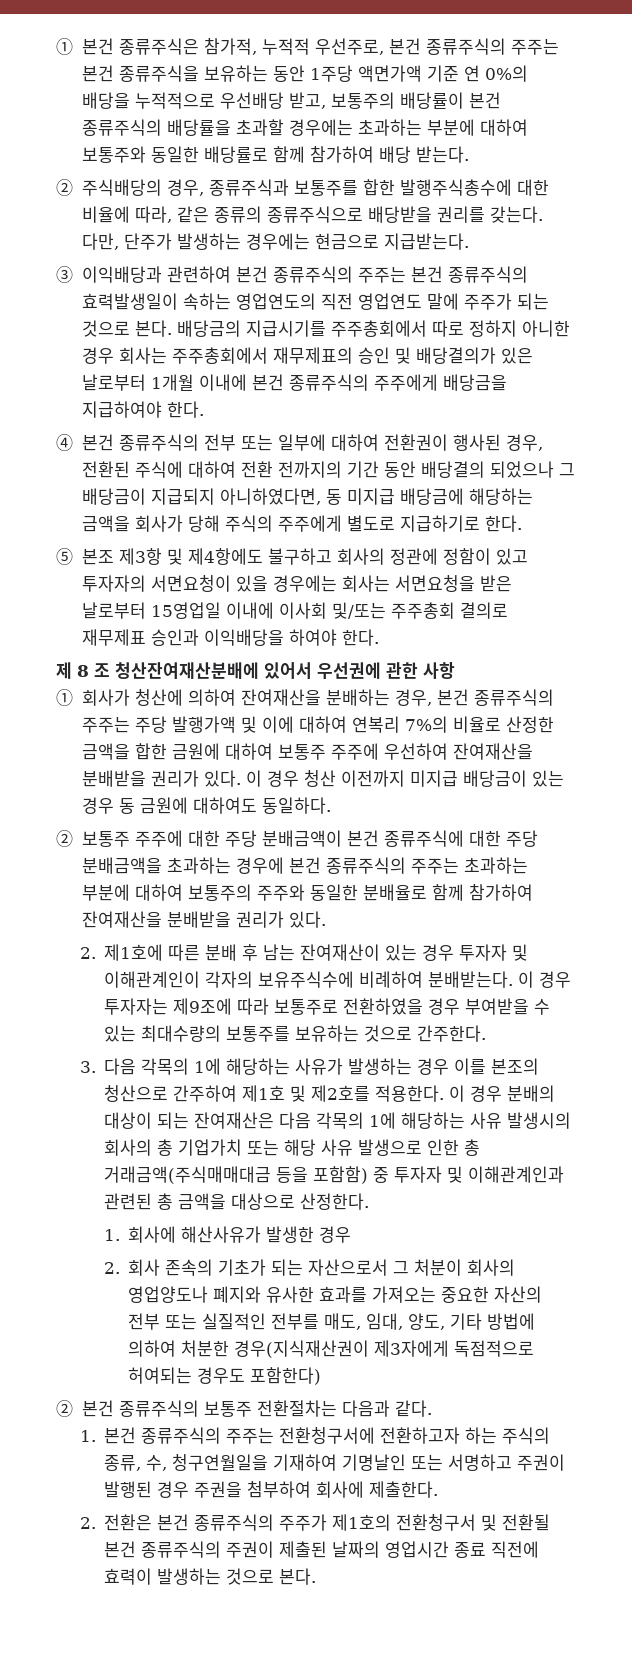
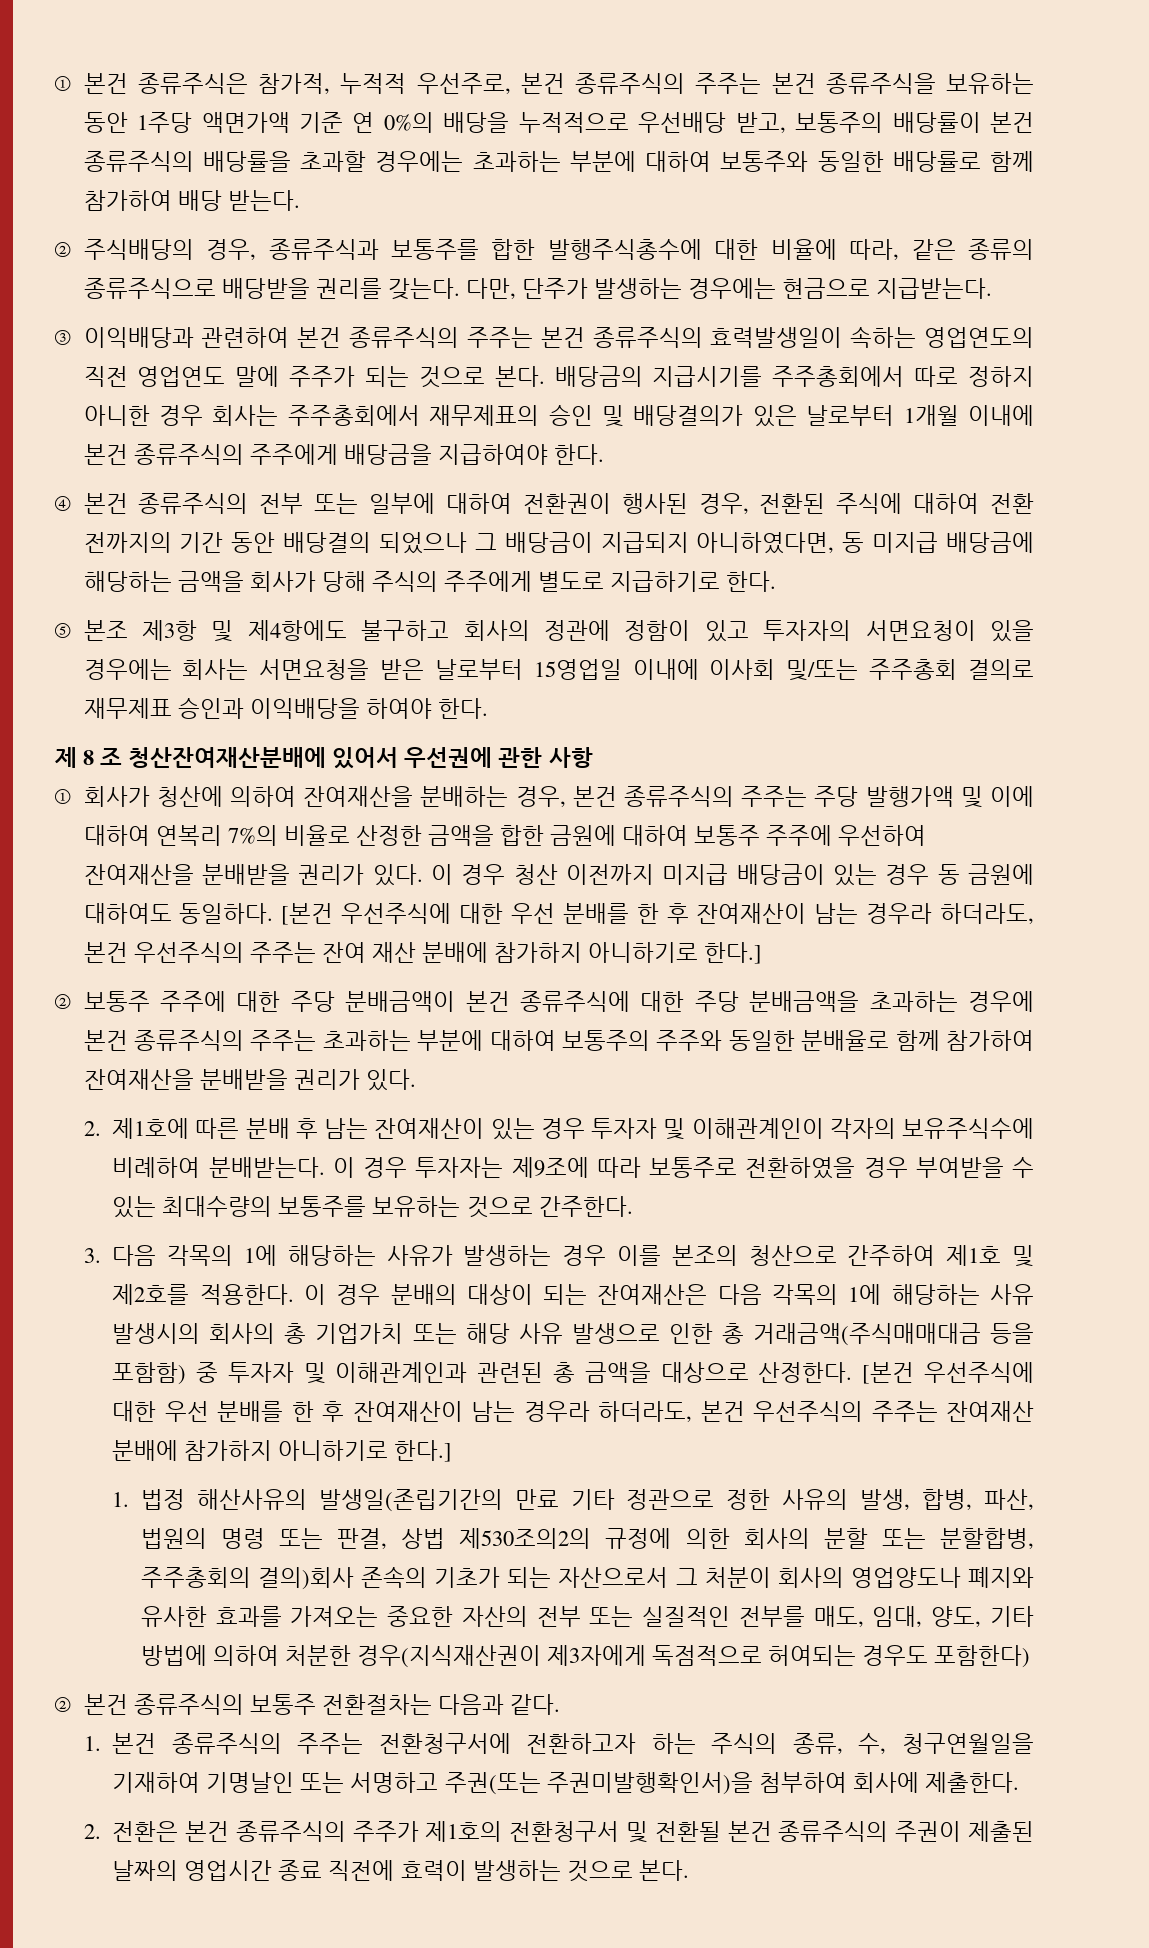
(331, 805) none -> [281,903,1034,925] [83,942,763,964] [본건 우선주식에 대한 우선 분배를 한 후 잔여재산이 남는 경우라 하더라도, 본건 우선주식의 주주는 잔여 재산 분배에 참가하지 아니하기로 한다.]
[103,1226,352,1243] [103,1259,161,1276] // 1. 회사에 해산사유가 발생한 경우 // 2. 회사 -> [862,1362,1034,1384] [112,1401,1034,1423] [112,1440,453,1462] [112,1489,1034,1512] [140,1528,1034,1550] [140,1567,354,1590] [본건 우선주식에 대한 우선 분배를 한 후 잔여재산이 남는 경우라 하더라도, 본건 우선주식의 주주는 잔여재산 분배에 참가하지 아니하기로 한다.] // 1. 법정 해산사유의 발생일(존립기간의 만료 기타 정관으로 정한 사유의 발생, 합병, 파산, 법원의 명령 또는 판결, 상법 제530조의2의 규정에 의한 회사의 분할 또는 분할합병, 주주총회의 결의)회사
[517,1454,566,1471] [104,1481,243,1498] 주권이 발행된 경우 주권을 -> [444,1772,753,1795] 주권(또는 주권미발행확인서)을

